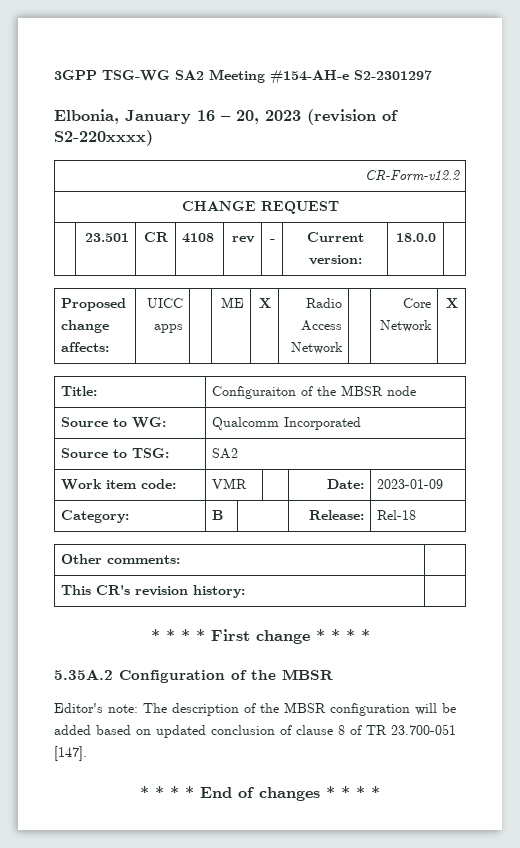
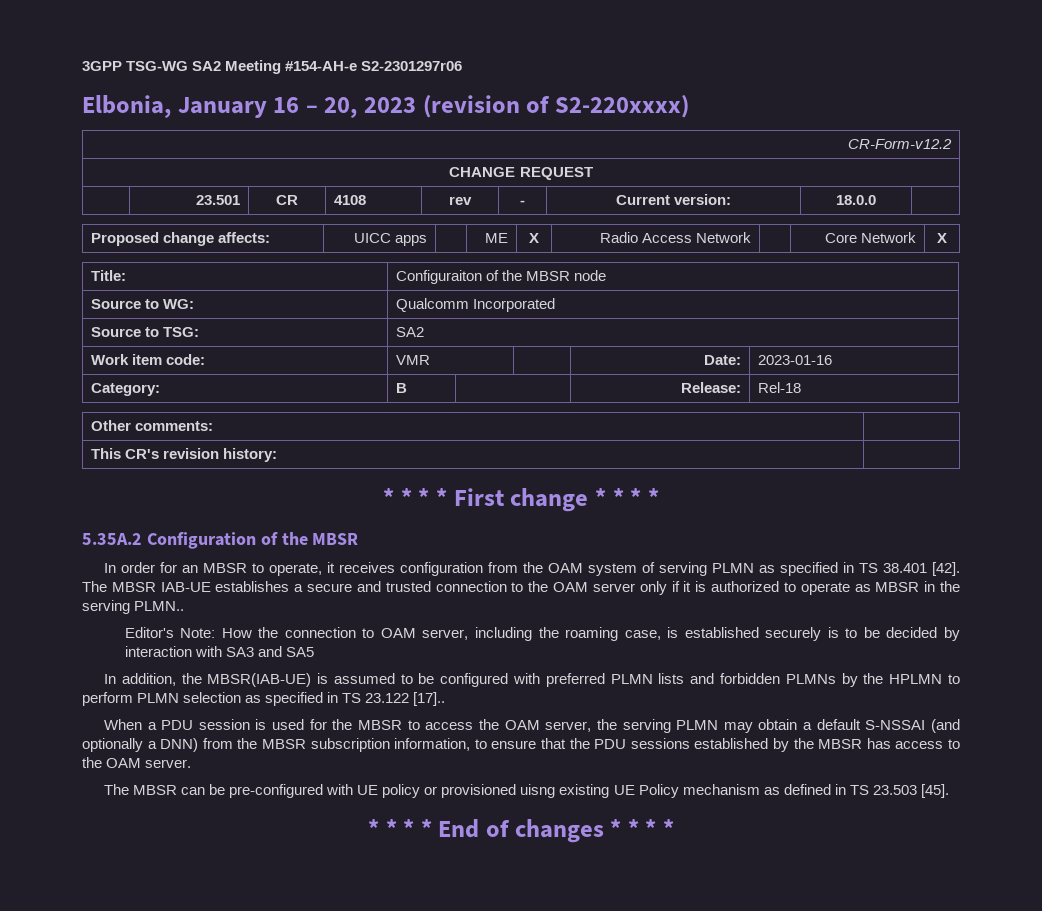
[354,70,432,80] S2-2301297 -> [361,61,463,71] S2-2301297r06
[377,479,444,489] 2023-01-09 -> [758,355,833,365] 2023-01-16
[54,702,456,716] [54,724,456,738] [54,746,87,761] Editor's note: The description of the MBSR configuration will be added based on updated conclusion of clause 8 of TR 23.700-051 [147]. -> [103,562,960,576] [82,581,961,595] [82,600,185,614] [124,627,960,641] [124,646,314,657] [103,673,961,687] [82,692,446,706] [103,719,961,733] [82,738,961,752] [82,757,192,768] [103,784,949,798] In order for an MBSR to operate, it receives configuration from the OAM system of serving PLMN as specified in TS 38.401 [42]. The MBSR IAB-UE establishes a secure and trusted connection to the OAM server only if it is authorized to operate as MBSR in the serving PLMN.. // Editor's Note: How the connection to OAM server, including the roaming case, is established securely is to be decided by interaction with SA3 and SA5 // In addition, the MBSR(IAB-UE) is assumed to be configured with preferred PLMN lists and forbidden PLMNs by the HPLMN to perform PLMN selection as specified in TS 23.122 [17].. // When a PDU session is used for the MBSR to access the OAM server, the serving PLMN may obtain a default S-NSSAI (and optionally a DNN) from the MBSR subscription information, to ensure that the PDU sessions established by the MBSR has access to the OAM server. // The MBSR can be pre-configured with UE policy or provisioned uisng existing UE Policy mechanism as defined in TS 23.503 [45].

